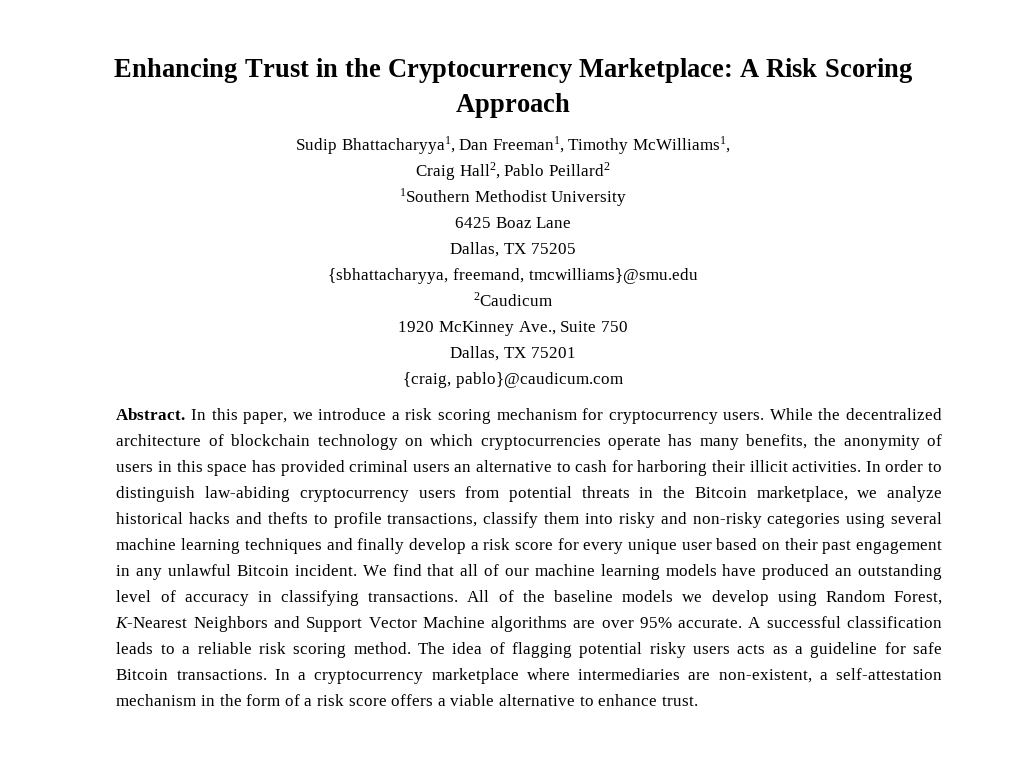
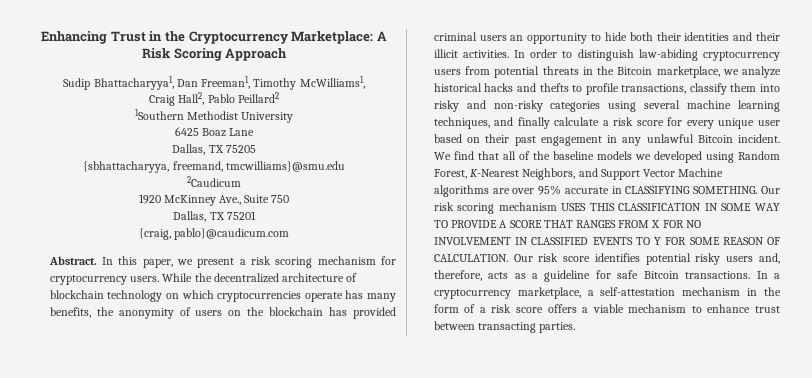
[318,408,387,420] introduce -> [197,258,235,268] present
[158,460,248,476] in this space -> [228,307,324,316] on the blockchain
[475,460,708,476] alternative to cash for harboring -> [527,32,753,44] opportunity to hide both their identities and
[244,538,322,554] techniques -> [433,117,490,129] techniques,
[408,538,466,554] develop -> [554,117,600,126] calculate
[505,564,942,580] [116,590,514,606] our machine learning models have produced an outstanding level of accuracy in classifying transactions. All of -> (530, 155) none
[711,590,769,606] develop -> [653,151,702,163] developed
[193,616,268,632] Neighbors -> [522,168,576,180] Neighbors,
[678,616,942,628] [116,642,572,658] accurate. A successful classification leads to a reliable risk scoring method. The idea of flagging -> [564,186,780,194] [433,202,780,214] [433,220,701,228] [433,237,780,245] [433,253,640,262] accurate in CLASSIFYING SOMETHING. Our risk scoring mechanism USES THIS CLASSIFICATION IN SOME WAY TO PROVIDE A SCORE THAT RANGES FROM X FOR NO INVOLVEMENT IN CLASSIFIED EVENTS TO Y FOR SOME REASON OF CALCULATION. Our risk score identifies
(730, 650) none -> [759,253,780,264] [433,270,482,281] and, therefore,
[431,668,812,684] marketplace where intermediaries are non-existent, -> [517,287,581,299] marketplace,
[498,694,575,706] alternative -> [628,304,687,313] mechanism
[661,696,698,706] trust. -> [755,306,780,313] [433,321,576,333] trust between transacting parties.

